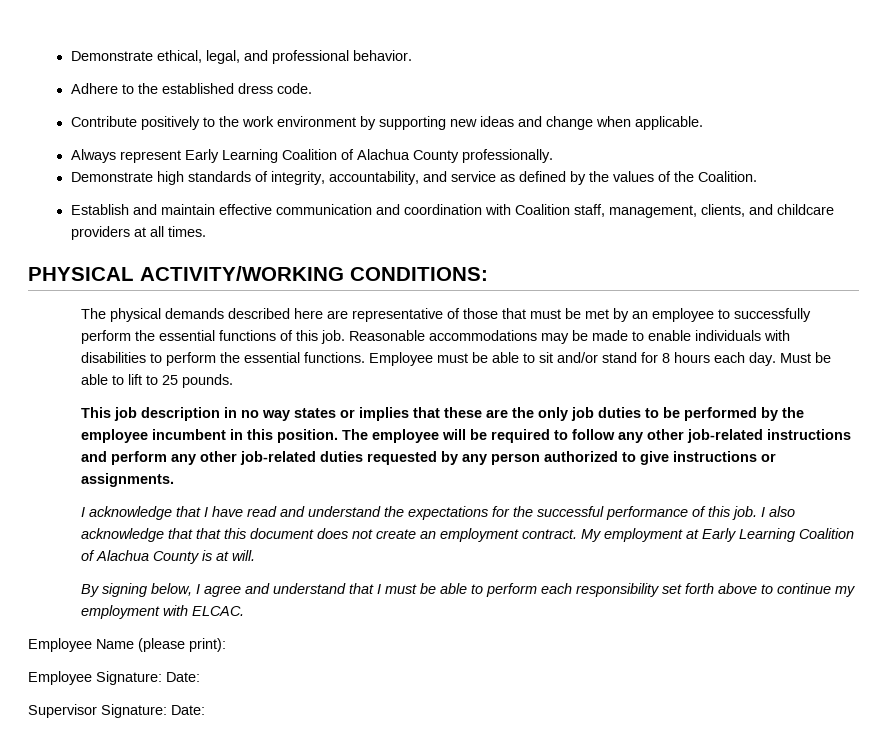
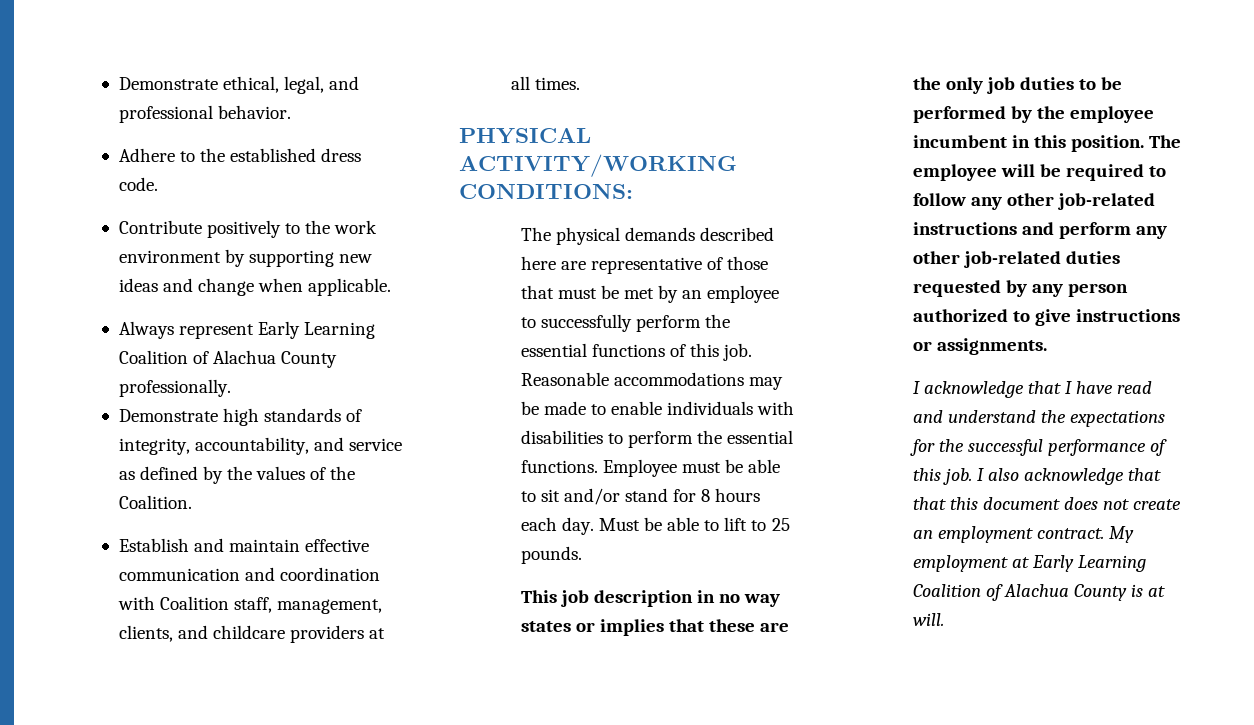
[81,583,856,597] [81,605,245,619] [28,638,226,652] [28,671,200,685] [28,704,205,718] // By signing below, I agree and understand that I must be able to perform each responsibility set forth above to continue my employment with ELCAC. // Employee Name (please print): // Employee Signature: Date: // Supervisor Signature: Date: -> (944, 619) none

